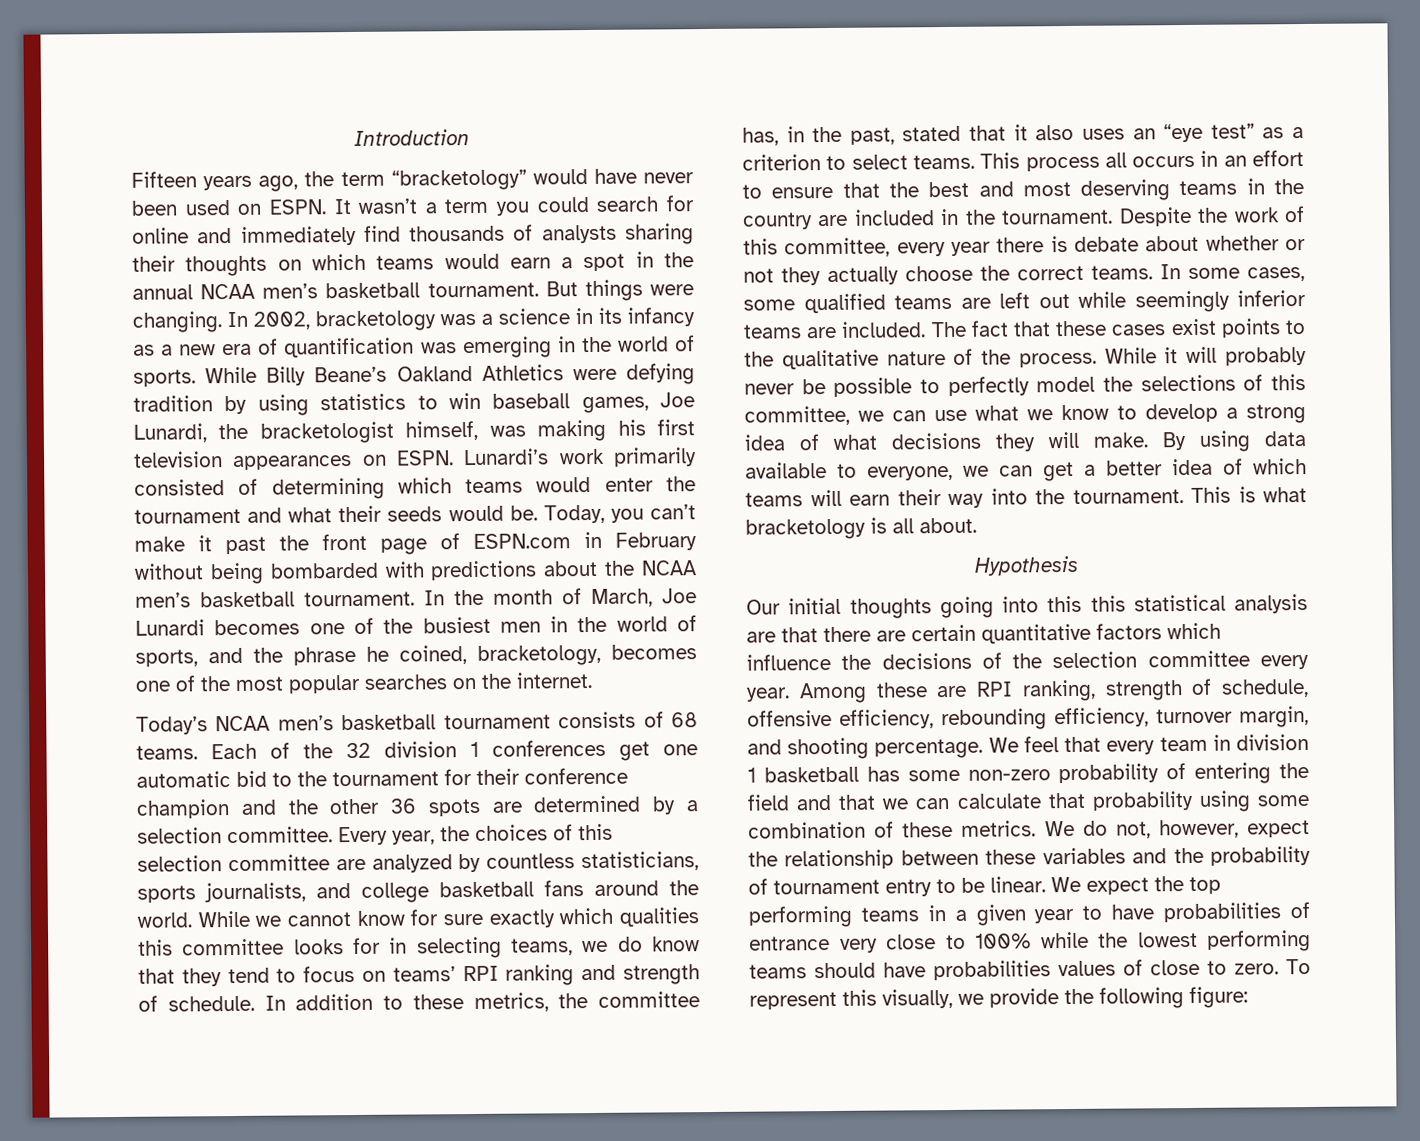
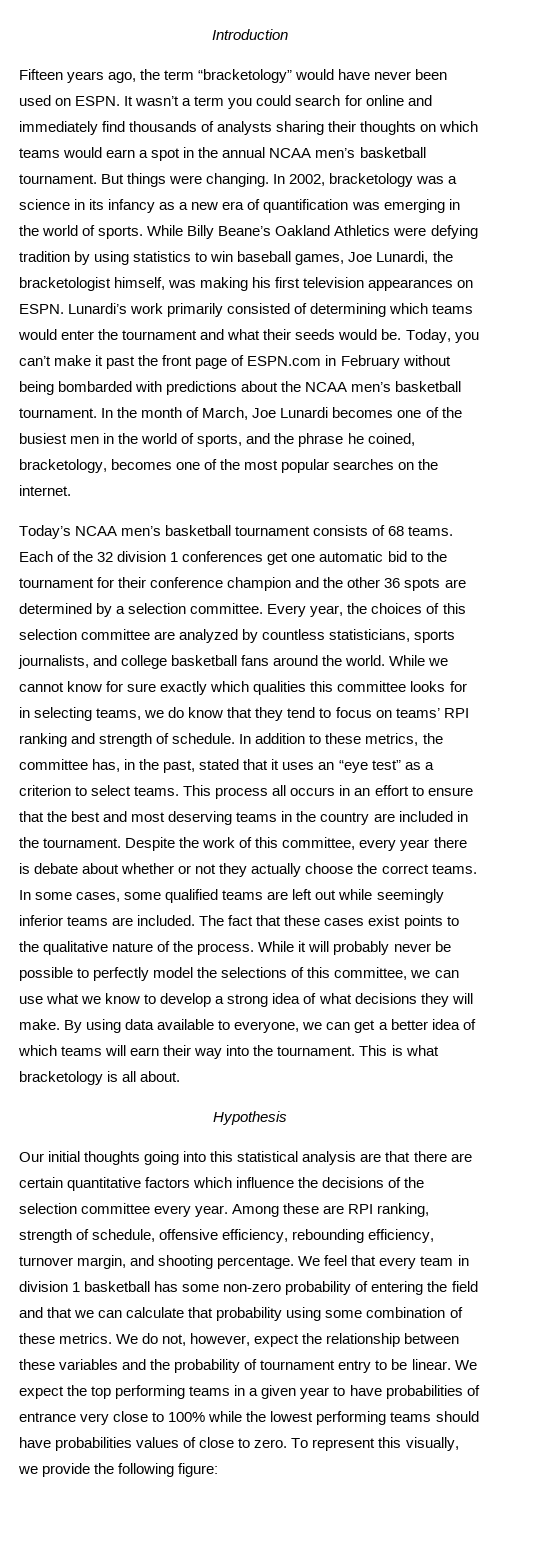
[1035,124,1075,141] also -> (280, 764) none
[1090,595,1126,612] this -> (234, 1156) none

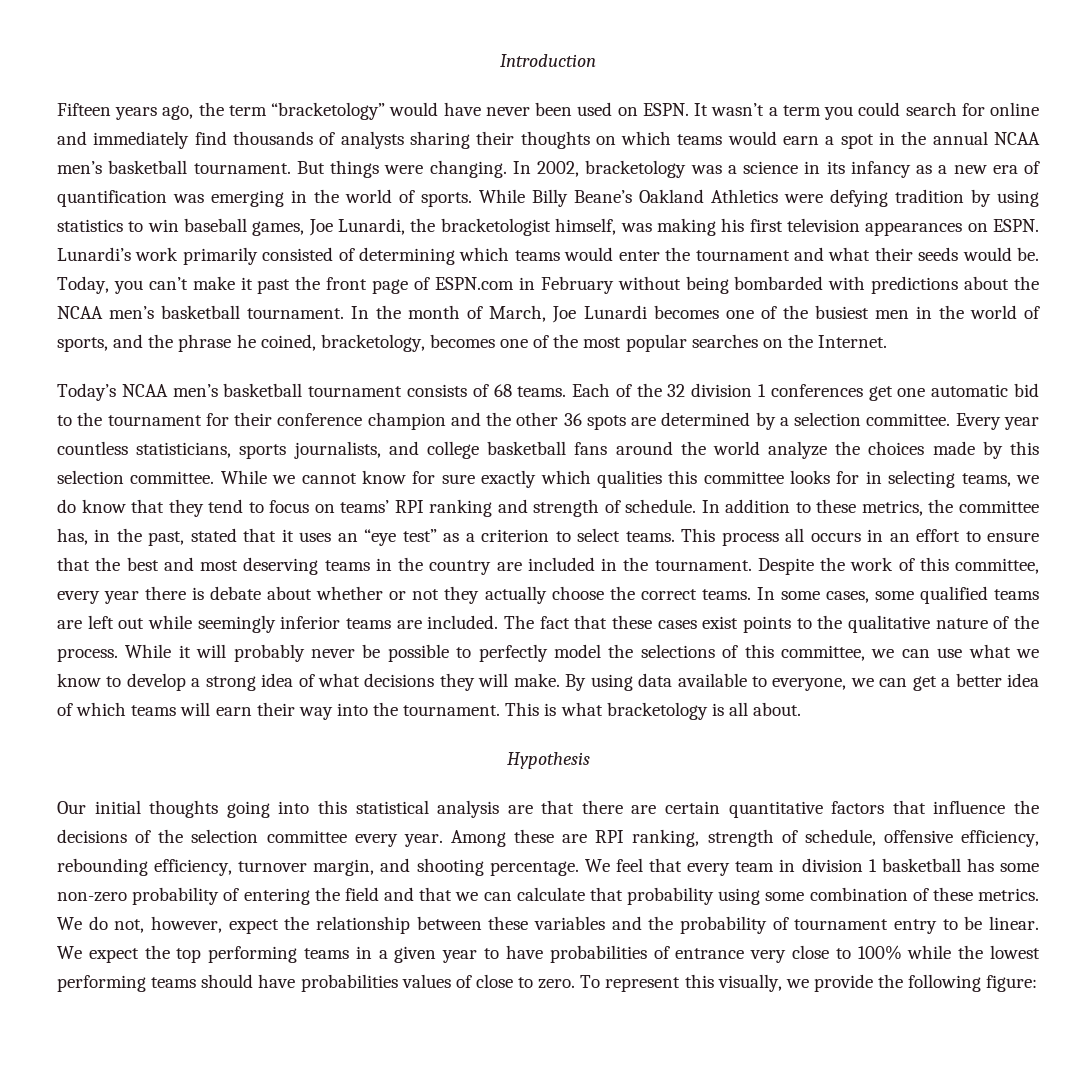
[19,485,71,496] internet. -> [818,335,888,348] Internet.
[310,603,466,617] [19,629,259,643] year, the choices of this selection committee are analyzed by -> [1004,417,1040,430] year
[345,655,386,666] world. -> [712,441,1039,459] [57,470,215,484] world analyze the choices made by this selection committee.
[193,1177,233,1188] which -> [892,800,926,814] that

